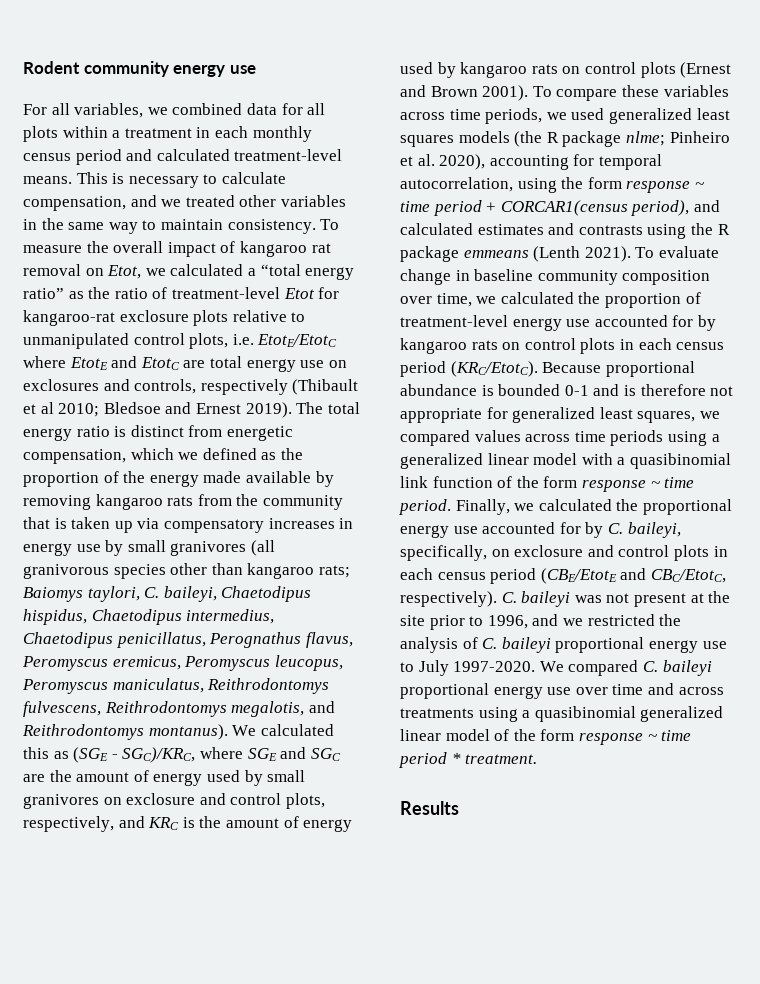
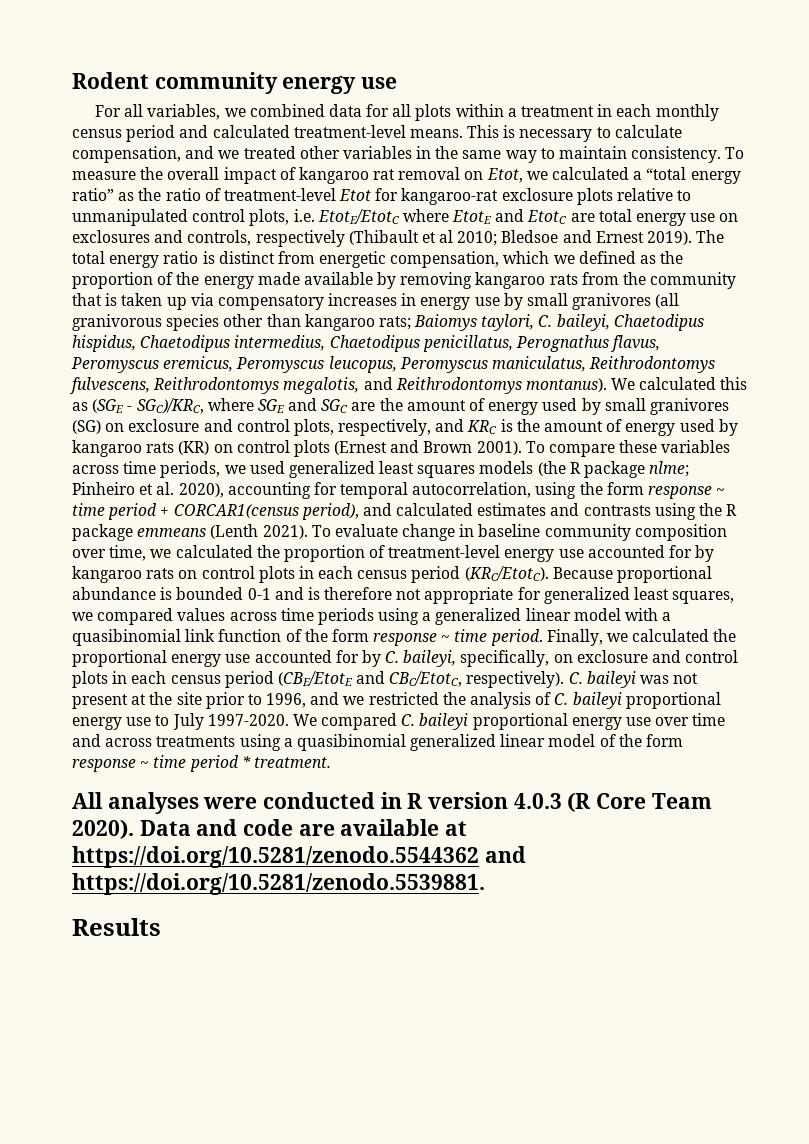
(99, 801) none -> [72,420,101,434] (SG)
(558, 69) none -> [178,441,210,455] (KR)
(538, 759) none -> [72,792,712,814] [72,819,468,839] [72,846,526,868] [72,873,485,895] // All analyses were conducted in R version 4.0.3 (R Core Team 2020). Data and code are available at https://doi.org/10.5281/zenodo.5544362 and https://doi.org/10.5281/zenodo.5539881.

